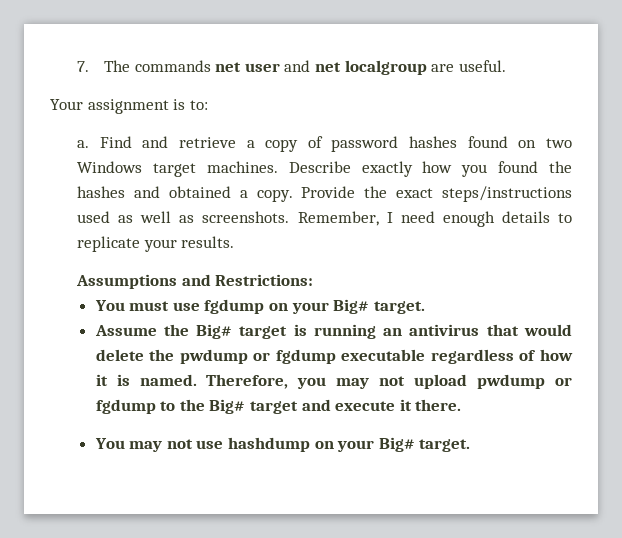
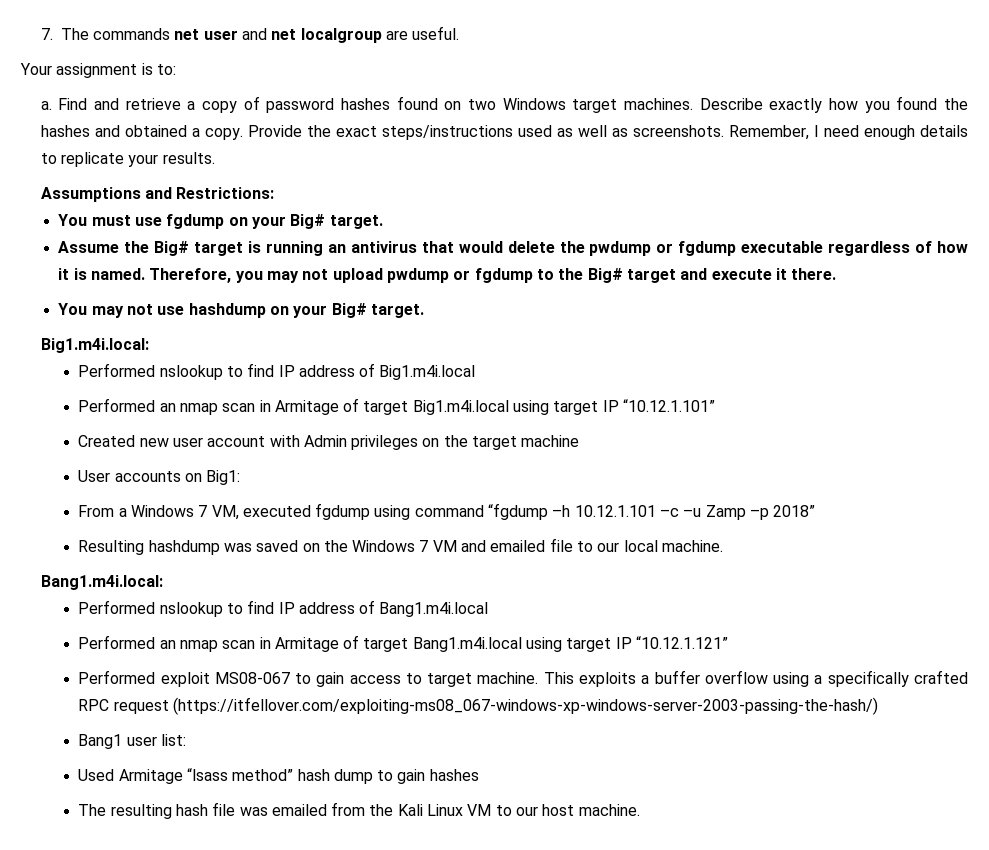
(471, 445) none -> [40,338,149,353] [78,363,476,380] [78,398,716,415] [78,435,580,450] [78,470,241,485] [78,503,816,520] [78,538,724,555] [40,575,163,590] [78,600,489,617] [78,635,729,652] [78,670,968,687] [78,697,878,715] [78,734,186,749] [78,768,479,784] [78,802,640,819] // Big1.m4i.local: // Performed nslookup to find IP address of Big1.m4i.local // Performed an nmap scan in Armitage of target Big1.m4i.local using target IP “10.12.1.101” // Created new user account with Admin privileges on the target machine // User accounts on Big1: // From a Windows 7 VM, executed fgdump using command “fgdump –h 10.12.1.101 –c –u Zamp –p 2018” // Resulting hashdump was saved on the Windows 7 VM and emailed file to our local machine. // Bang1.m4i.local: // Performed nslookup to find IP address of Bang1.m4i.local // Performed an nmap scan in Armitage of target Bang1.m4i.local using target IP “10.12.1.121” // Performed exploit MS08-067 to gain access to target machine. This exploits a buffer overflow using a specifically crafted RPC request (https://itfellover.com/exploiting-ms08_067-windows-xp-windows-server-2003-passing-the-hash/) // Bang1 user list: // Used Armitage “lsass method” hash dump to gain hashes // The resulting hash file was emailed from the Kali Linux VM to our host machine.

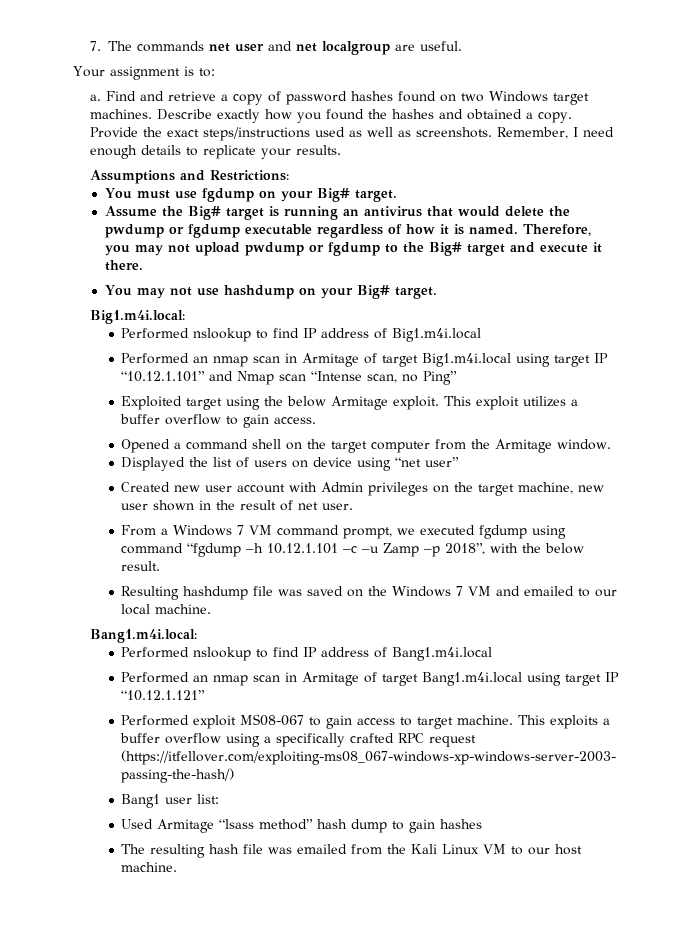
(716, 405) none -> [209,371,458,385] [121,396,579,410] [120,414,317,428] [121,439,612,453] [121,457,460,471] and Nmap scan “Intense scan, no Ping” // Exploited target using the below Armitage exploit. This exploit utilizes a buffer overflow to gain access. // Opened a command shell on the target computer from the Armitage window. // Displayed the list of users on device using “net user”
[521,435,580,447] [78,470,241,485] machine // User accounts on Big1: -> [518,482,605,494] [121,500,354,511] machine, new user shown in the result of net user.
[211,505,239,520] VM, -> [249,525,416,539] VM command prompt, we
[773,505,816,517] 2018” -> [445,543,585,555] [121,561,161,571] 2018”, with the below result.
(220, 547) none -> [253,586,274,596] file
[549,538,573,552] file -> (575, 591) none

